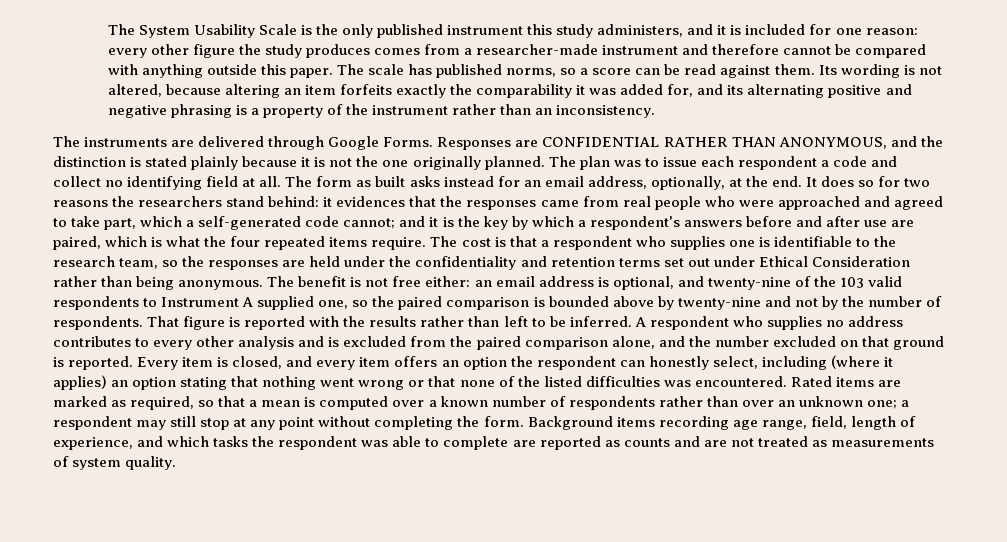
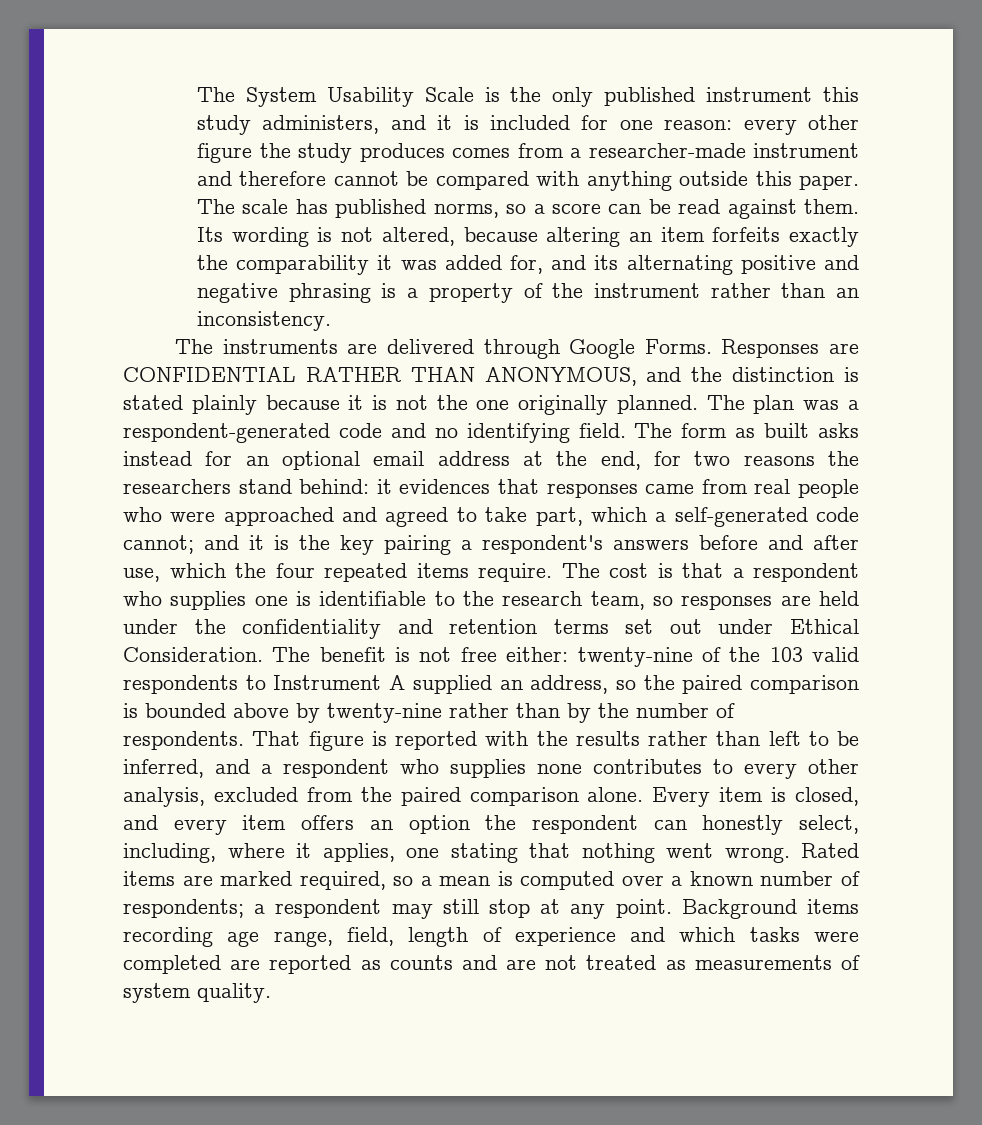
[644,156,829,170] to issue each respondent a -> [847,400,859,410] [123,423,330,443] a respondent-generated
[53,176,101,187] collect -> (426, 430) none
[206,176,282,187] field at all. -> [578,423,626,438] field.
[544,176,875,190] email address, optionally, at the end. It does so -> [282,451,641,470] optional email address at the end,
[440,196,463,207] the -> (539, 486) none
[511,216,574,230] by which -> [384,535,451,555] pairing
[864,220,915,227] [53,236,201,250] use are paired, which is what -> [123,563,226,582] use, which
[182,256,205,267] the -> (673, 601) none
[811,256,910,267] [53,276,264,290] Consideration rather than being anonymous. -> [123,647,263,662] Consideration.
[474,276,704,290] an email address is optional, and -> (569, 654) none
[318,300,349,309] one, -> [499,675,609,694] an address,
[764,296,818,307] and not -> [449,703,560,718] rather than
[569,316,903,330] inferred. A respondent who supplies no address -> [123,759,582,778] inferred, and a respondent who supplies none
[238,336,340,350] analysis and is -> [123,787,205,807] analysis,
[611,336,944,350] [53,356,134,370] alone, and the number excluded on that ground is reported. -> [587,787,644,802] alone.
[761,355,893,370] [53,375,787,390] including (where it applies) an option stating that nothing went wrong or that none of the listed difficulties was encountered. -> [123,843,790,863] including, where it applies, one stating that nothing went wrong.
[111,400,127,407] as -> (293, 878) none
[218,396,246,407] that -> (414, 881) none
[568,396,897,410] respondents rather than over an unknown one; -> [123,899,244,918] respondents;
[279,416,524,430] point without completing the form. -> [615,899,672,918] point.
[53,437,133,450] experience, -> [514,927,616,946] experience
[252,436,509,450] the respondent was able to complete -> [814,931,859,942] [123,955,221,974] were completed

